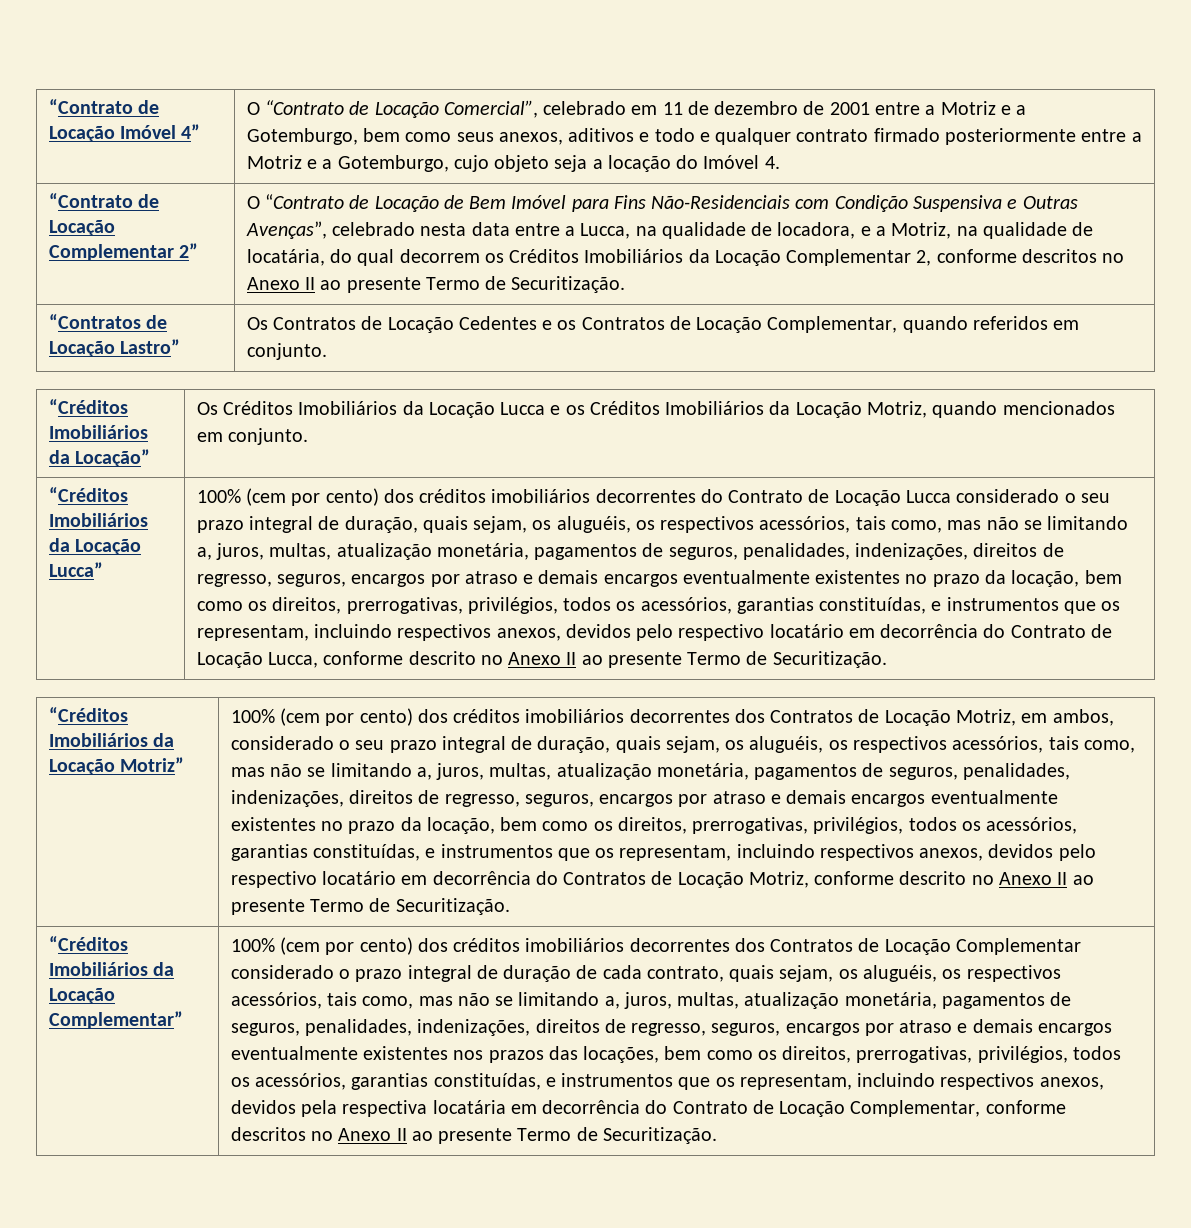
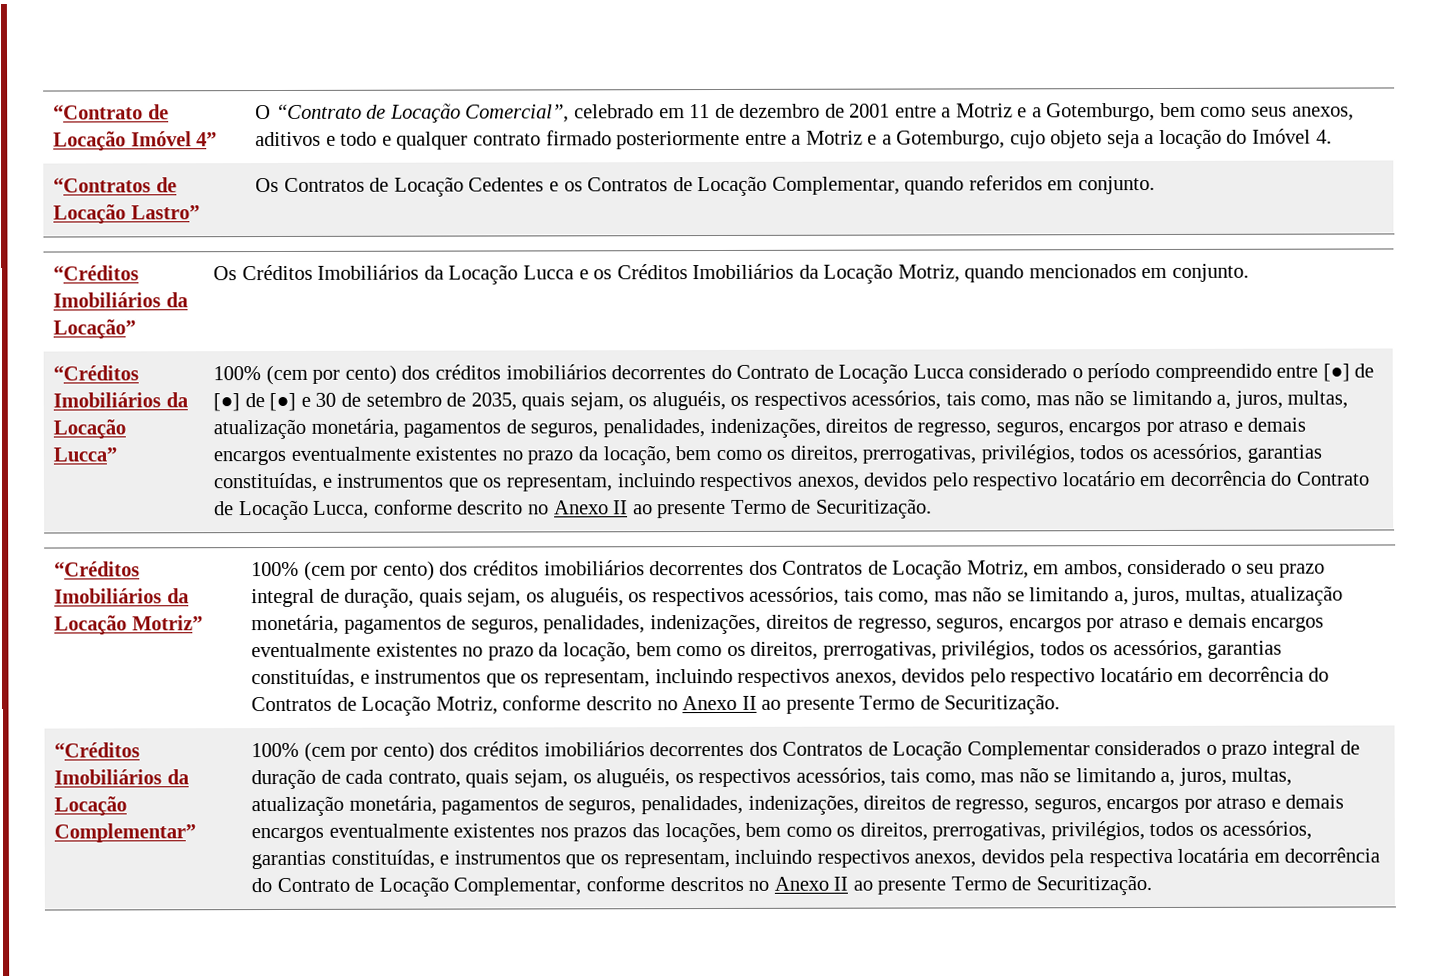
[48,193,160,208] [48,220,115,236] [48,243,199,261] [246,194,1078,212] [245,221,1094,239] [246,249,1125,266] [246,276,626,293] // “Contrato de Locação Complementar 2” | O “Contrato de Locação de Bem Imóvel para Fins Não-Residenciais com Condição Suspensiva e Outras Avenças”, celebrado nesta data entre a Lucca, na qualidade de locadora, e a Motriz, na qualidade de locatária, do qual decorrem os Créditos Imobiliários da Locação Complementar 2, conforme descritos no Anexo II ao presente Termo de Securitização. -> (1332, 136) none
[1080,493,1110,503] [196,516,418,533] seu prazo integral de duração, -> [1087,363,1375,383] [213,392,517,412] período compreendido entre [●] de [●] de [●] e 30 de setembro de 2035,
[230,965,334,979] considerado -> [1094,740,1202,756] considerados

